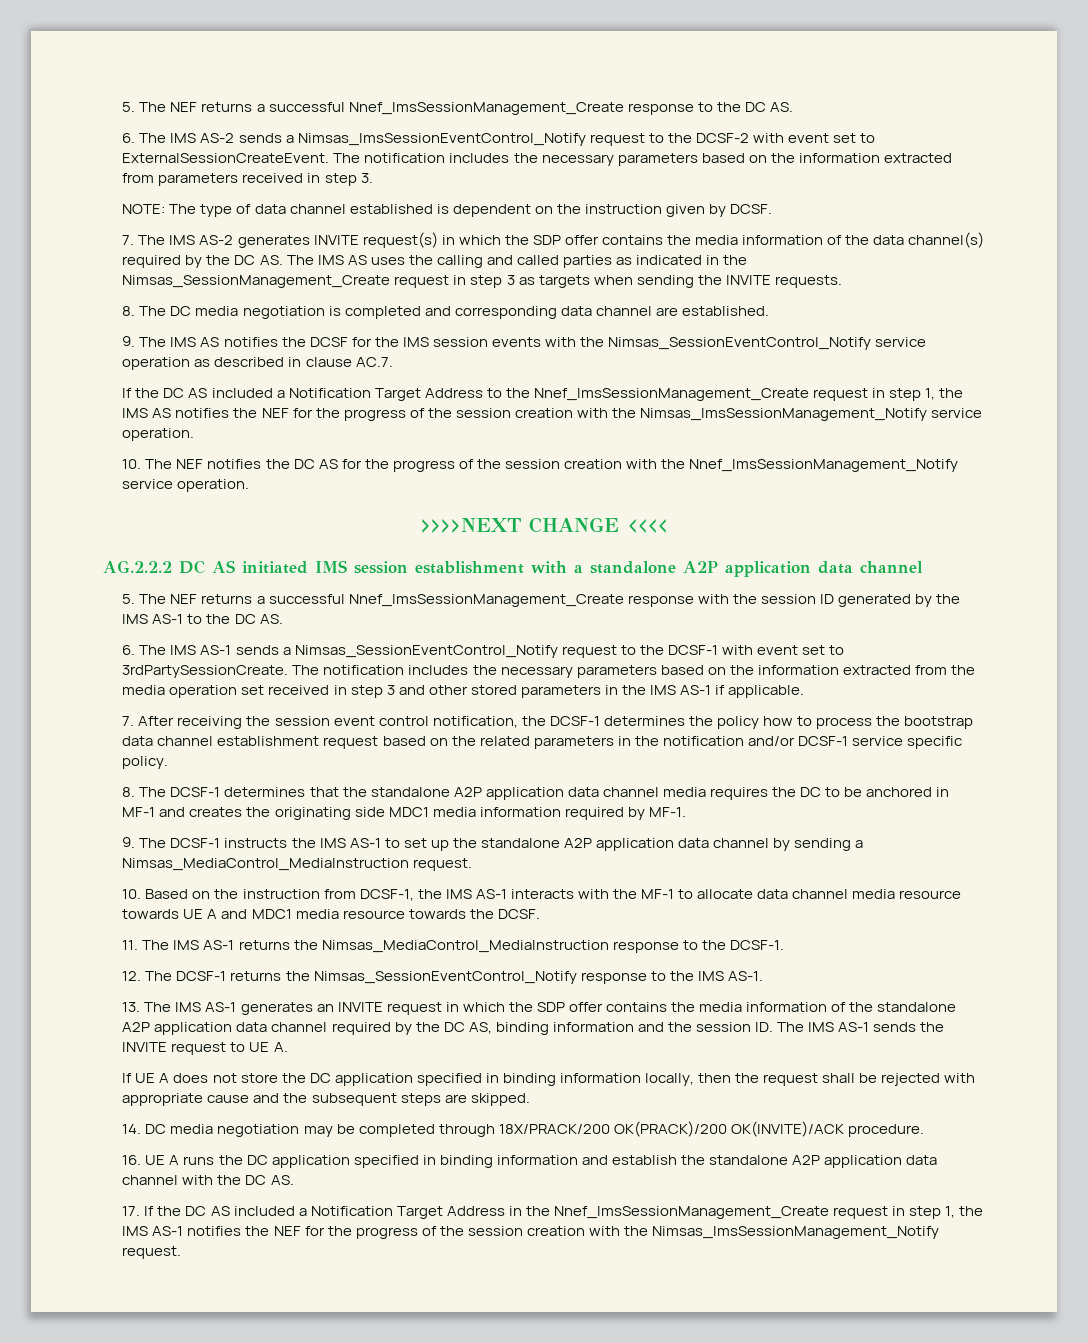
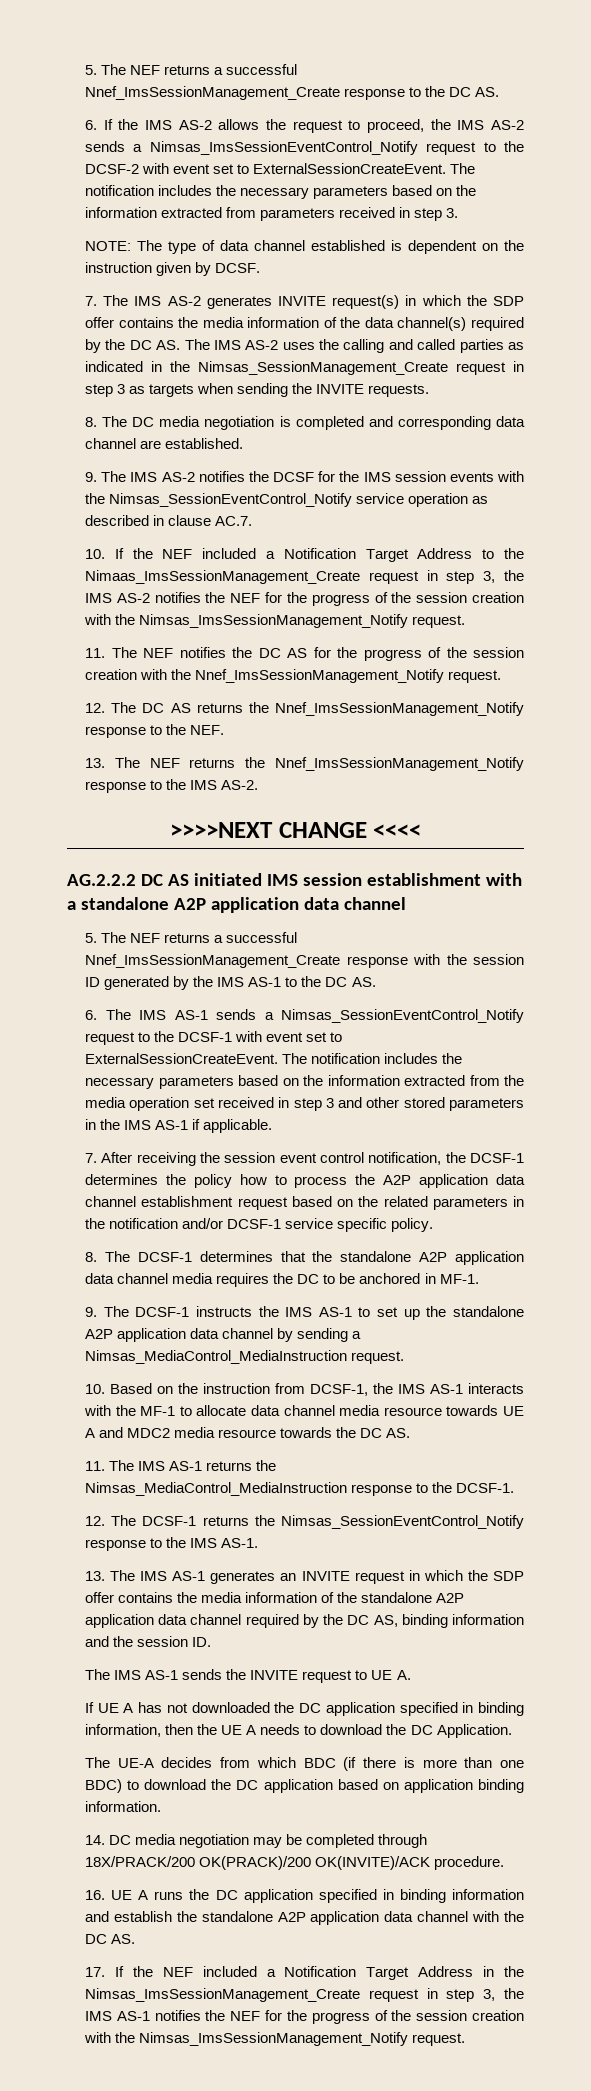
[139,133,167,143] The -> [103,119,451,133] If the IMS AS-2 allows the request to proceed, the
[347,255,367,265] AS -> [245,340,279,350] AS-2
[200,337,220,347] AS -> [161,472,195,482] AS-2
[122,388,208,398] If the DC AS -> [85,548,193,559] 10. If the NEF
[533,388,964,401] [122,408,172,418] Nnef_ImsSessionManagement_Create request in step 1, the IMS AS -> [85,570,524,584] [85,593,150,603] Nimaas_ImsSessionManagement_Create request in step 3, the IMS AS-2
[931,408,983,418] [122,428,195,441] [122,459,142,469] service operation. // 10. -> [412,615,466,628] [85,648,106,658] request. // 11.
[122,479,250,492] service operation. -> [448,670,502,683] [85,702,524,716] [85,724,225,738] [85,757,524,771] [85,779,259,793] request. // 12. The DC AS returns the Nnef_ImsSessionManagement_Notify response to the NEF. // 13. The NEF returns the Nnef_ImsSessionManagement_Notify response to the IMS AS-2.
[122,665,289,678] 3rdPartySessionCreate. -> [85,1053,279,1064] ExternalSessionCreateEvent.
[904,716,974,729] bootstrap -> [383,1174,489,1188] A2P application
[122,807,645,820] MF-1 and creates the originating side MDC1 media information required by -> (436, 1278) none
[251,909,292,919] MDC1 -> [127,1428,171,1438] MDC2
[497,909,540,919] DCSF. -> [360,1428,411,1438] DC AS.
(774, 1027) none -> (212, 1642) //
[173,1073,976,1086] [122,1093,530,1106] does not store the DC application specified in binding information locally, then the request shall be rejected with appropriate cause and the subsequent steps are skipped. -> [138,1702,524,1716] [85,1724,512,1738] [85,1757,525,1771] [85,1779,524,1793] [85,1801,162,1812] has not downloaded the DC application specified in binding information, then the UE A needs to download the DC Application. // The UE-A decides from which BDC (if there is more than one BDC) to download the DC application based on application binding information.
[185,1206,230,1216] DC AS -> [162,1967,193,1977] NEF
[553,1206,956,1219] Nnef_ImsSessionManagement_Create request in step 1, -> [85,1988,496,2002] Nimsas_ImsSessionManagement_Create request in step 3,

